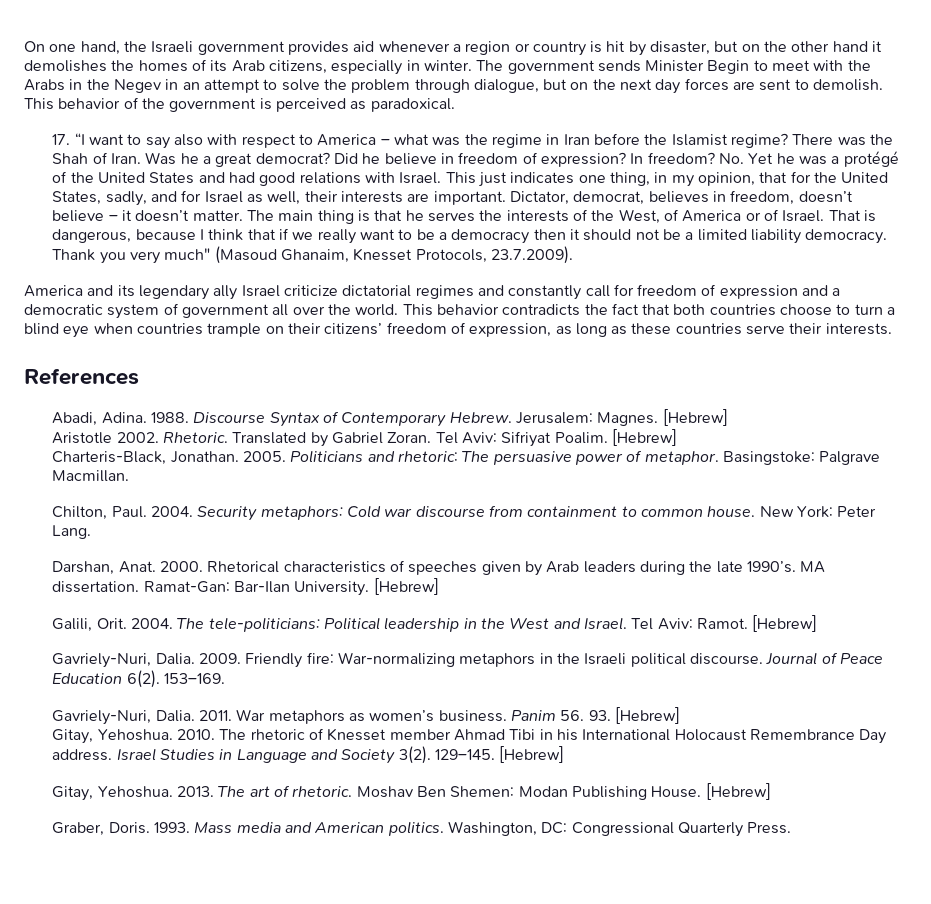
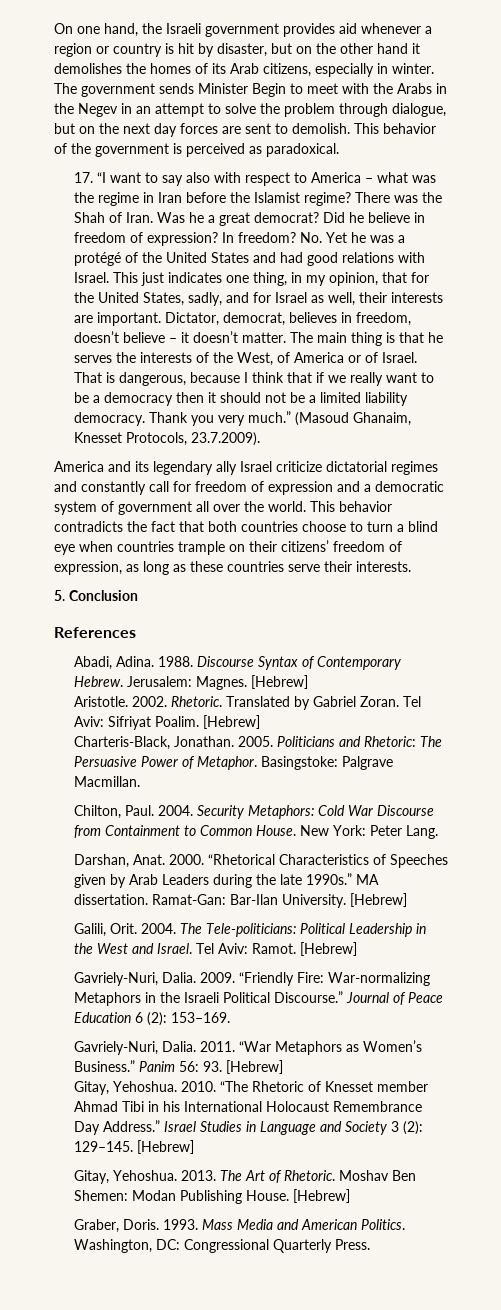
[164,248,211,260] much" -> [248,411,292,423] much.”
(892, 329) none -> [54,590,138,601] // 5. Conclusion
[52,432,113,444] Aristotle -> [74,696,129,707] Aristotle.
[398,450,719,465] rhetoric: The persuasive power of metaphor. -> [364,736,443,747] [74,756,258,770] Rhetoric: The Persuasive Power of Metaphor.
[260,505,756,520] metaphors: Cold war discourse from containment to common house. -> [248,805,435,819] [74,825,297,838] Metaphors: Cold War Discourse from Containment to Common House.
[207,560,478,575] Rhetorical characteristics of speeches -> [208,854,449,868] “Rhetorical Characteristics of Speeches
[583,561,636,573] leaders -> [162,874,210,885] Leaders
[746,561,796,573] 1990’s. -> [306,873,353,885] 1990s.”
[208,617,460,632] tele-politicians: Political leadership -> [206,923,413,937] Tele-politicians: Political Leadership
[245,652,536,668] Friendly fire: War-normalizing metaphors -> [239,972,431,986] [74,992,142,1006] “Friendly Fire: War-normalizing Metaphors
[630,653,763,667] political discourse. -> [223,991,344,1003] Political Discourse.”
[126,670,160,688] 6(2). -> [135,1012,168,1026] 6 (2):
[236,709,585,724] War metaphors as women’s business. Panim 56. -> [239,1040,423,1055] [74,1060,200,1072] “War Metaphors as Women’s Business.” Panim 56:
[219,729,305,740] The rhetoric -> [220,1081,305,1092] “The Rhetoric
[52,749,113,761] address. -> [103,1120,161,1132] Address.”
[398,746,431,764] 3(2). -> [391,1121,424,1135] 3 (2):
[249,785,353,797] art of rhetoric. -> [245,1170,336,1183] Art of Rhetoric.
[236,822,281,833] media -> [237,1219,274,1230] Media
[387,821,444,836] politics. -> [361,1219,406,1230] Politics.

